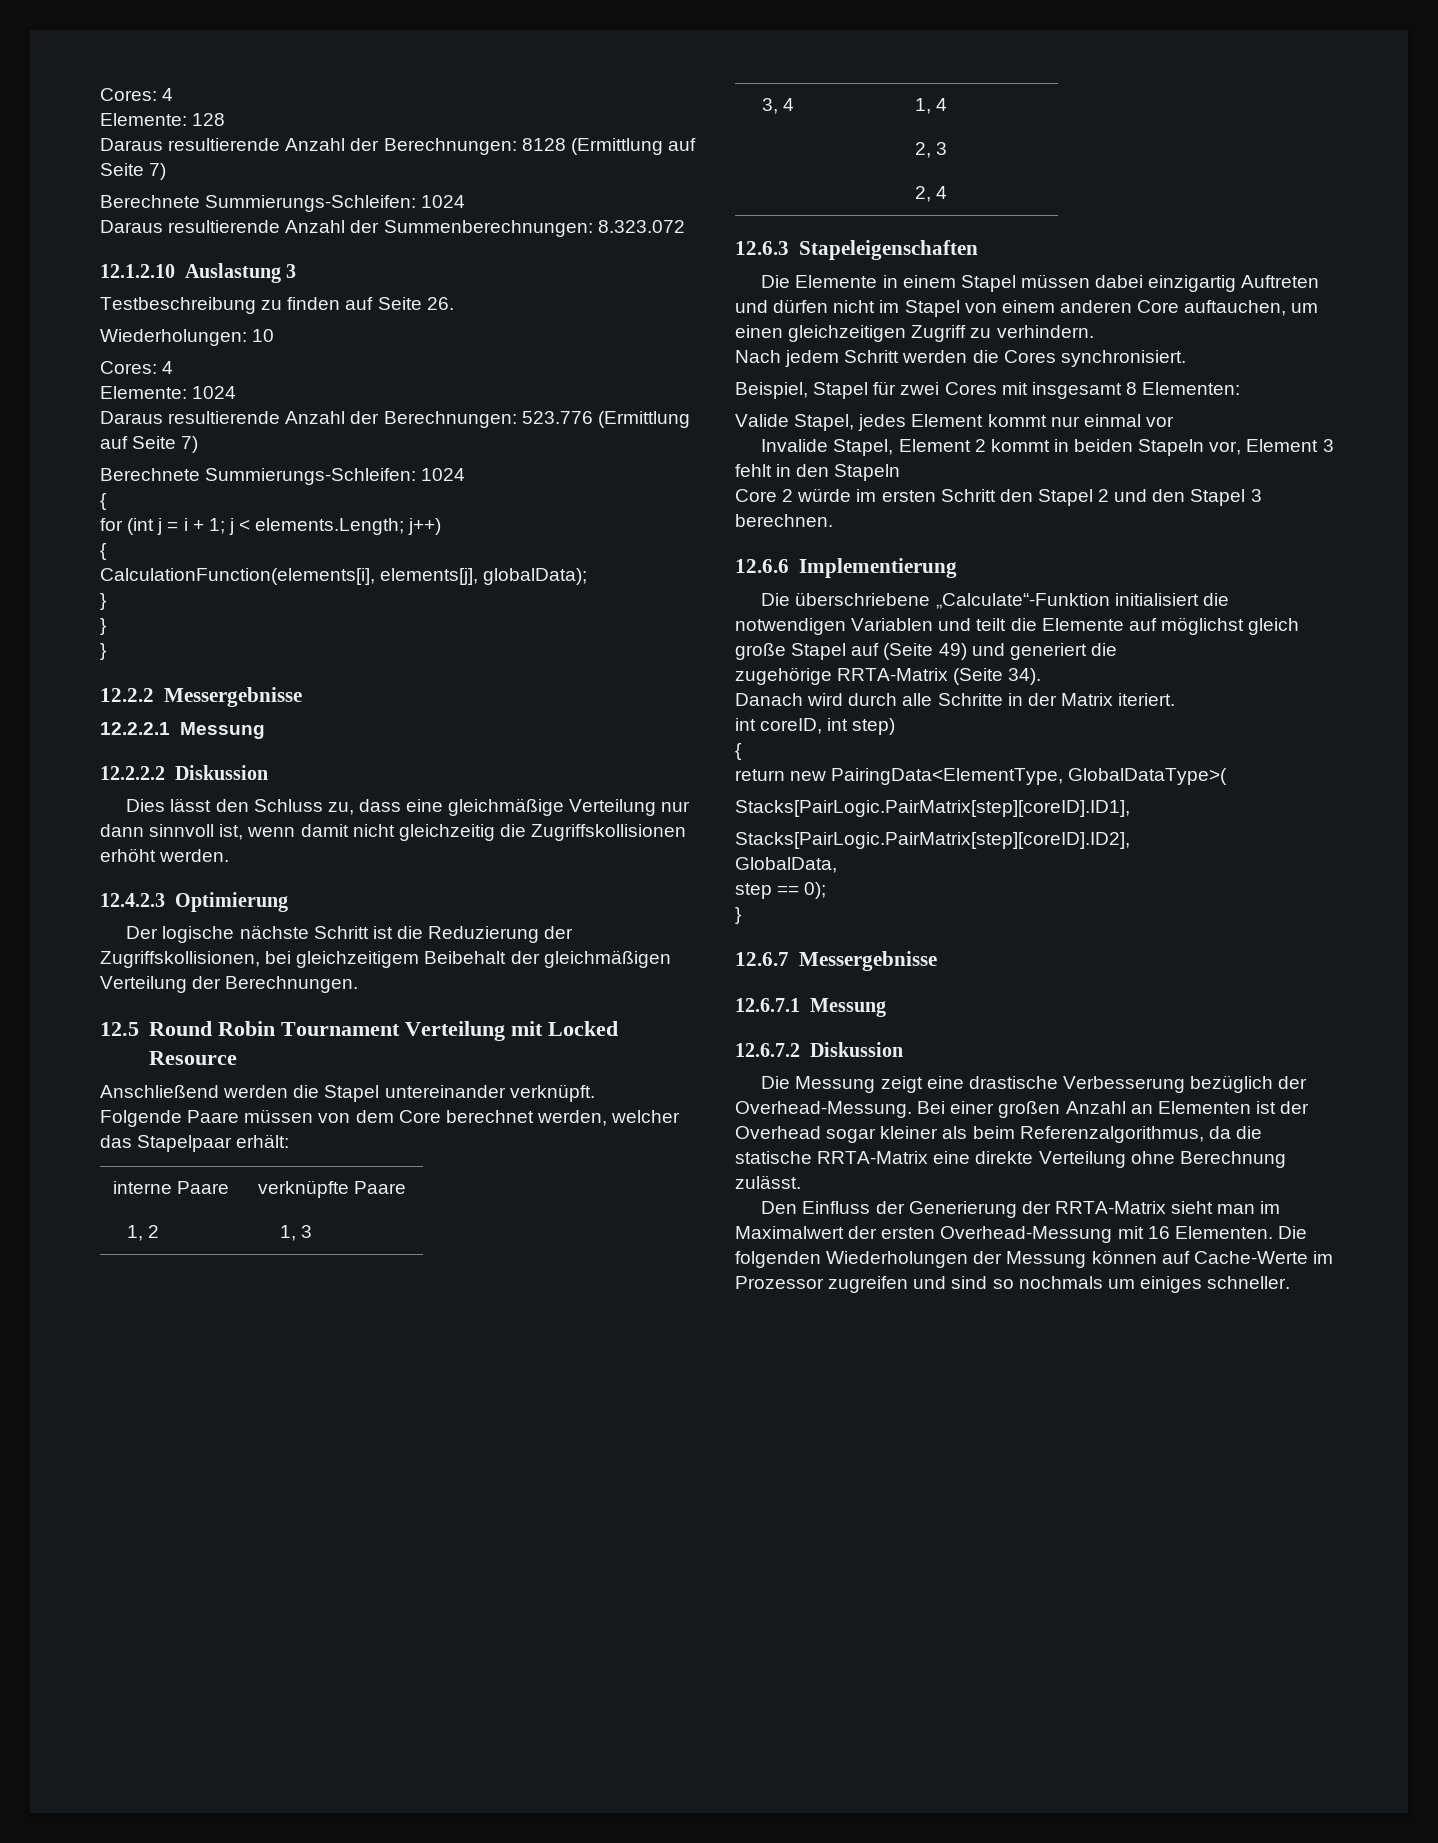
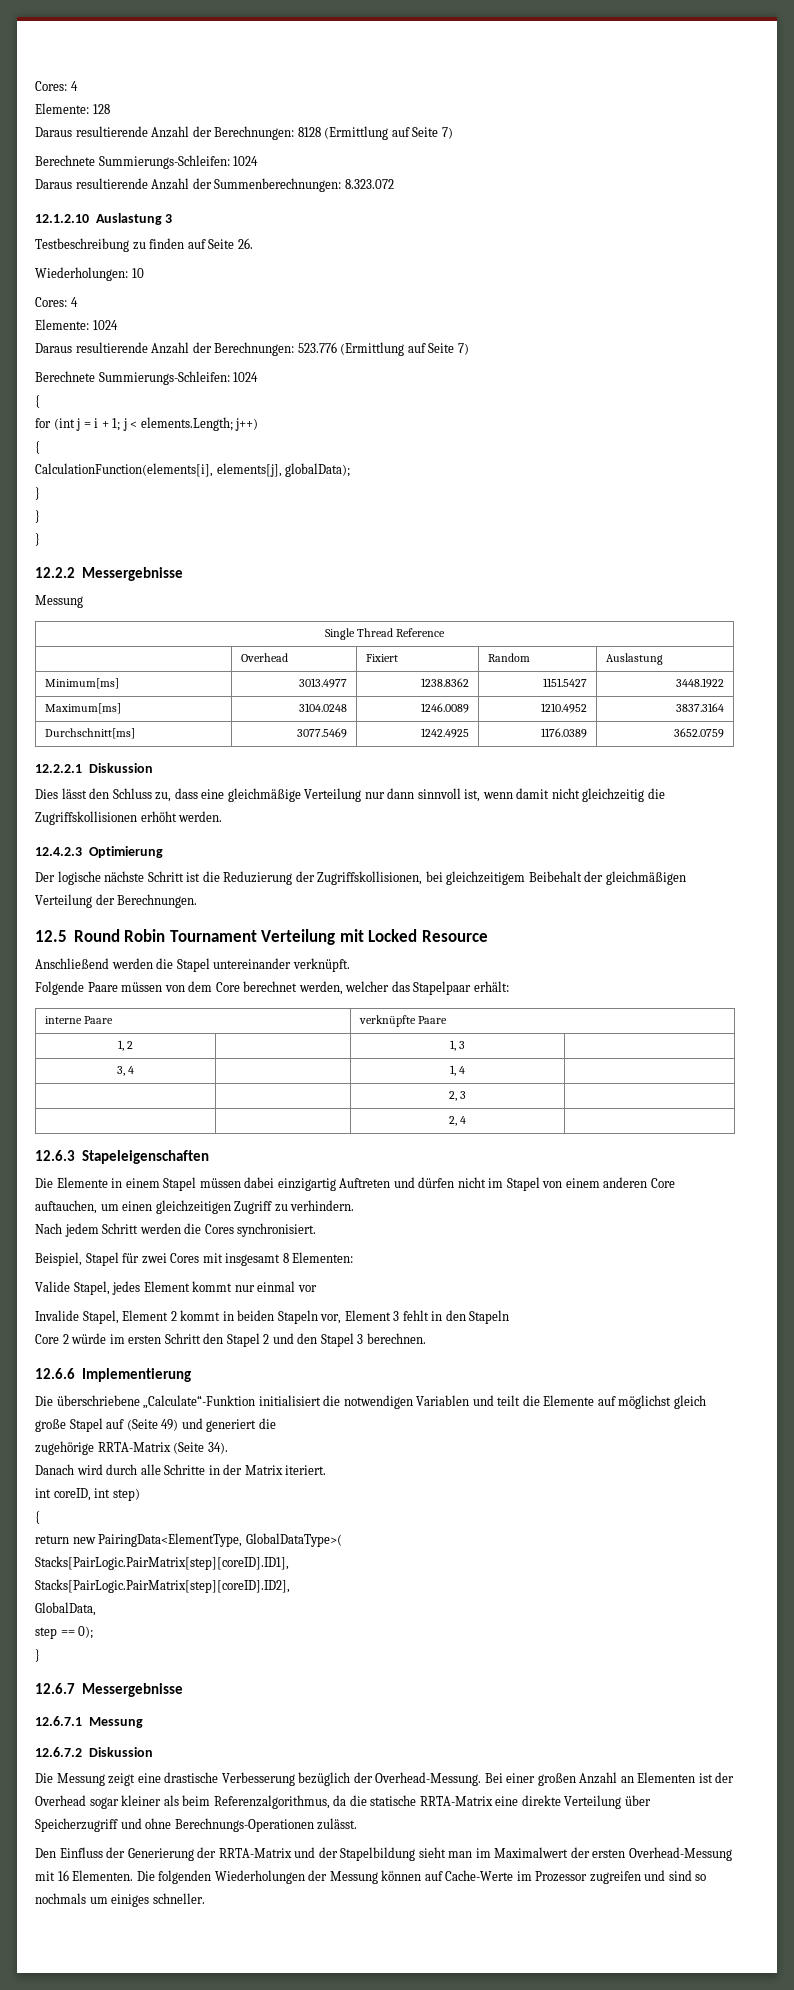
[100,722,265,739] [100,766,165,780] 12.2.2.1 Messung // 12.2.2.2 -> [35,595,83,608] [324,628,446,640] [240,653,288,662] [365,654,398,662] [487,653,530,662] [605,653,663,665] [44,678,119,689] [299,678,348,688] [421,678,470,687] [543,678,588,687] [676,678,725,688] [44,703,121,714] [299,703,348,712] [421,703,470,713] [541,703,588,713] [676,703,725,712] [44,728,135,739] [297,728,348,738] [421,728,470,738] [541,728,588,738] [674,728,725,738] [35,764,82,773] Messung // Single Thread Reference // | Overhead | Fixiert | Random | Auslastung // Minimum[ms] | 3013.4977 | 1238.8362 | 1151.5427 | 3448.1922 // Maximum[ms] | 3104.0248 | 1246.0089 | 1210.4952 | 3837.3164 // Durchschnitt[ms] | 3077.5469 | 1242.4925 | 1176.0389 | 3652.0759 // 12.2.2.1
[1130,1151,1286,1168] ohne Berechnung -> [624,1795,651,1806] [35,1818,314,1832] über Speicherzugriff und ohne Berechnungs-Operationen
(1166, 1207) none -> [294,1847,416,1861] und der Stapelbildung

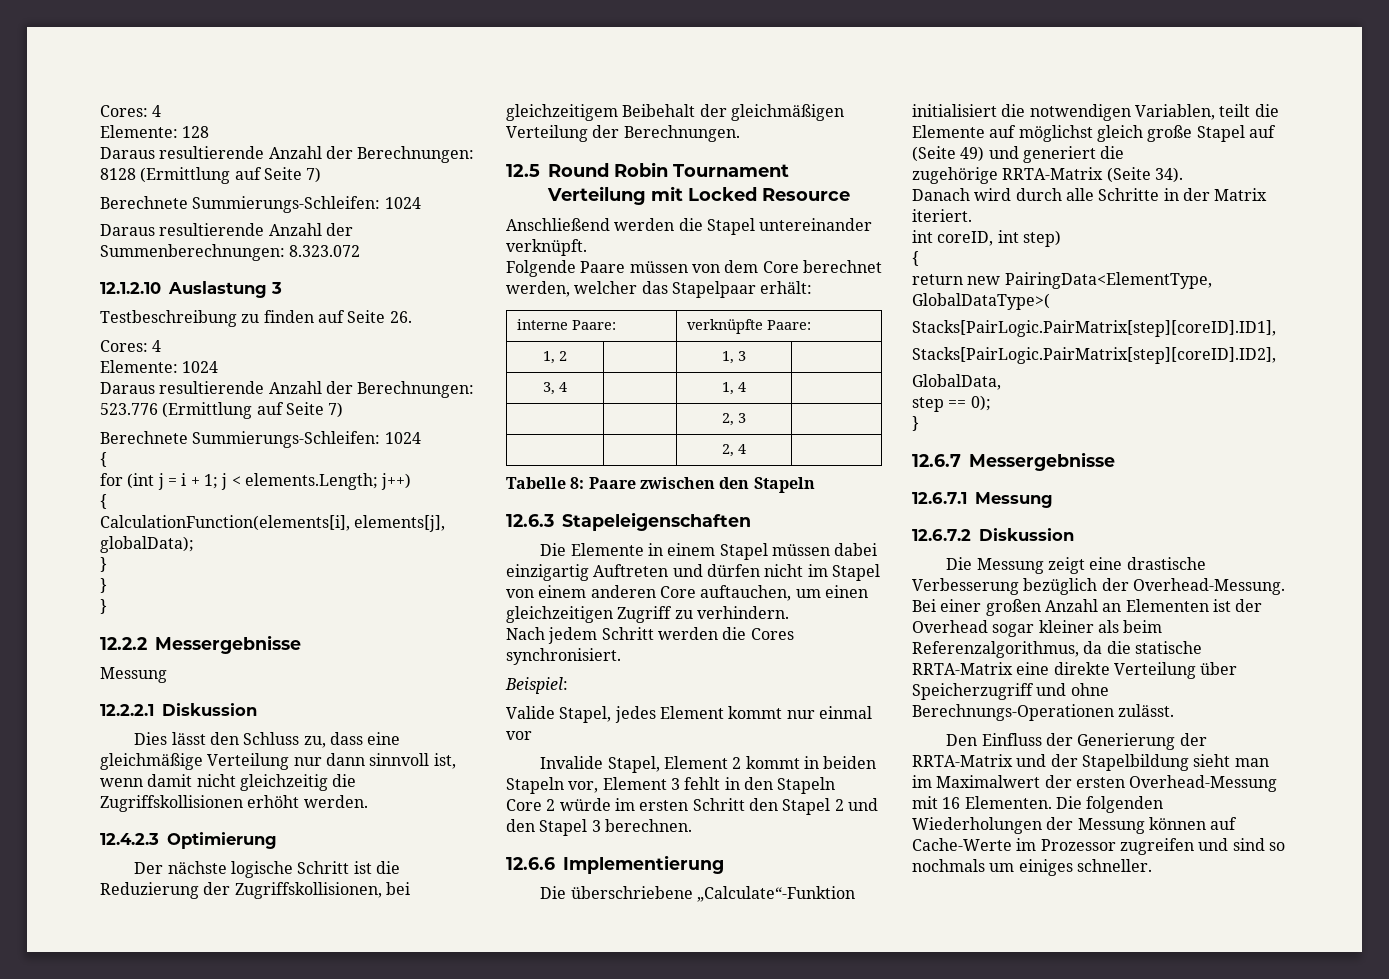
[35,267,144,281] // Wiederholungen: 10 -> (412, 317) none
[324,628,446,640] [240,653,288,662] [365,654,398,662] [487,653,530,662] [605,653,663,665] [44,678,119,689] [299,678,348,688] [421,678,470,687] [543,678,588,687] [676,678,725,688] [44,703,121,714] [299,703,348,712] [421,703,470,713] [541,703,588,713] [676,703,725,712] [44,728,135,739] [297,728,348,738] [421,728,470,738] [541,728,588,738] [674,728,725,738] // Single Thread Reference // | Overhead | Fixiert | Random | Auslastung // Minimum[ms] | 3013.4977 | 1238.8362 | 1151.5427 | 3448.1922 // Maximum[ms] | 3104.0248 | 1246.0089 | 1210.4952 | 3837.3164 // Durchschnitt[ms] | 3077.5469 | 1242.4925 | 1176.0389 | 3652.0759 -> (167, 675) none
[57,871,145,885] logische nächste -> [167,861,294,878] nächste logische
[83,1016,113,1024] Paare -> [571,320,616,330] Paare:
[417,1016,447,1024] Paare -> [766,320,811,330] Paare:
(467, 1120) none -> [506,477,815,493] // Tabelle 8: Paare zwischen den Stapeln
[35,1252,354,1266] Beispiel, Stapel für zwei Cores mit insgesamt 8 Elementen: -> [505,677,568,694] Beispiel:
[416,1395,494,1406] Variablen und -> [1134,104,1215,120] Variablen,

